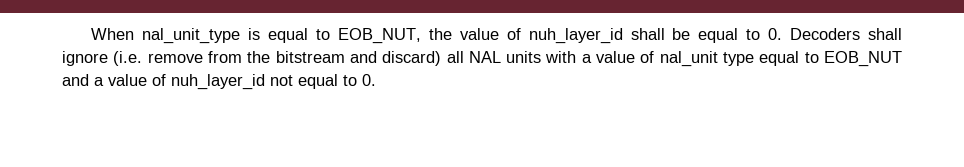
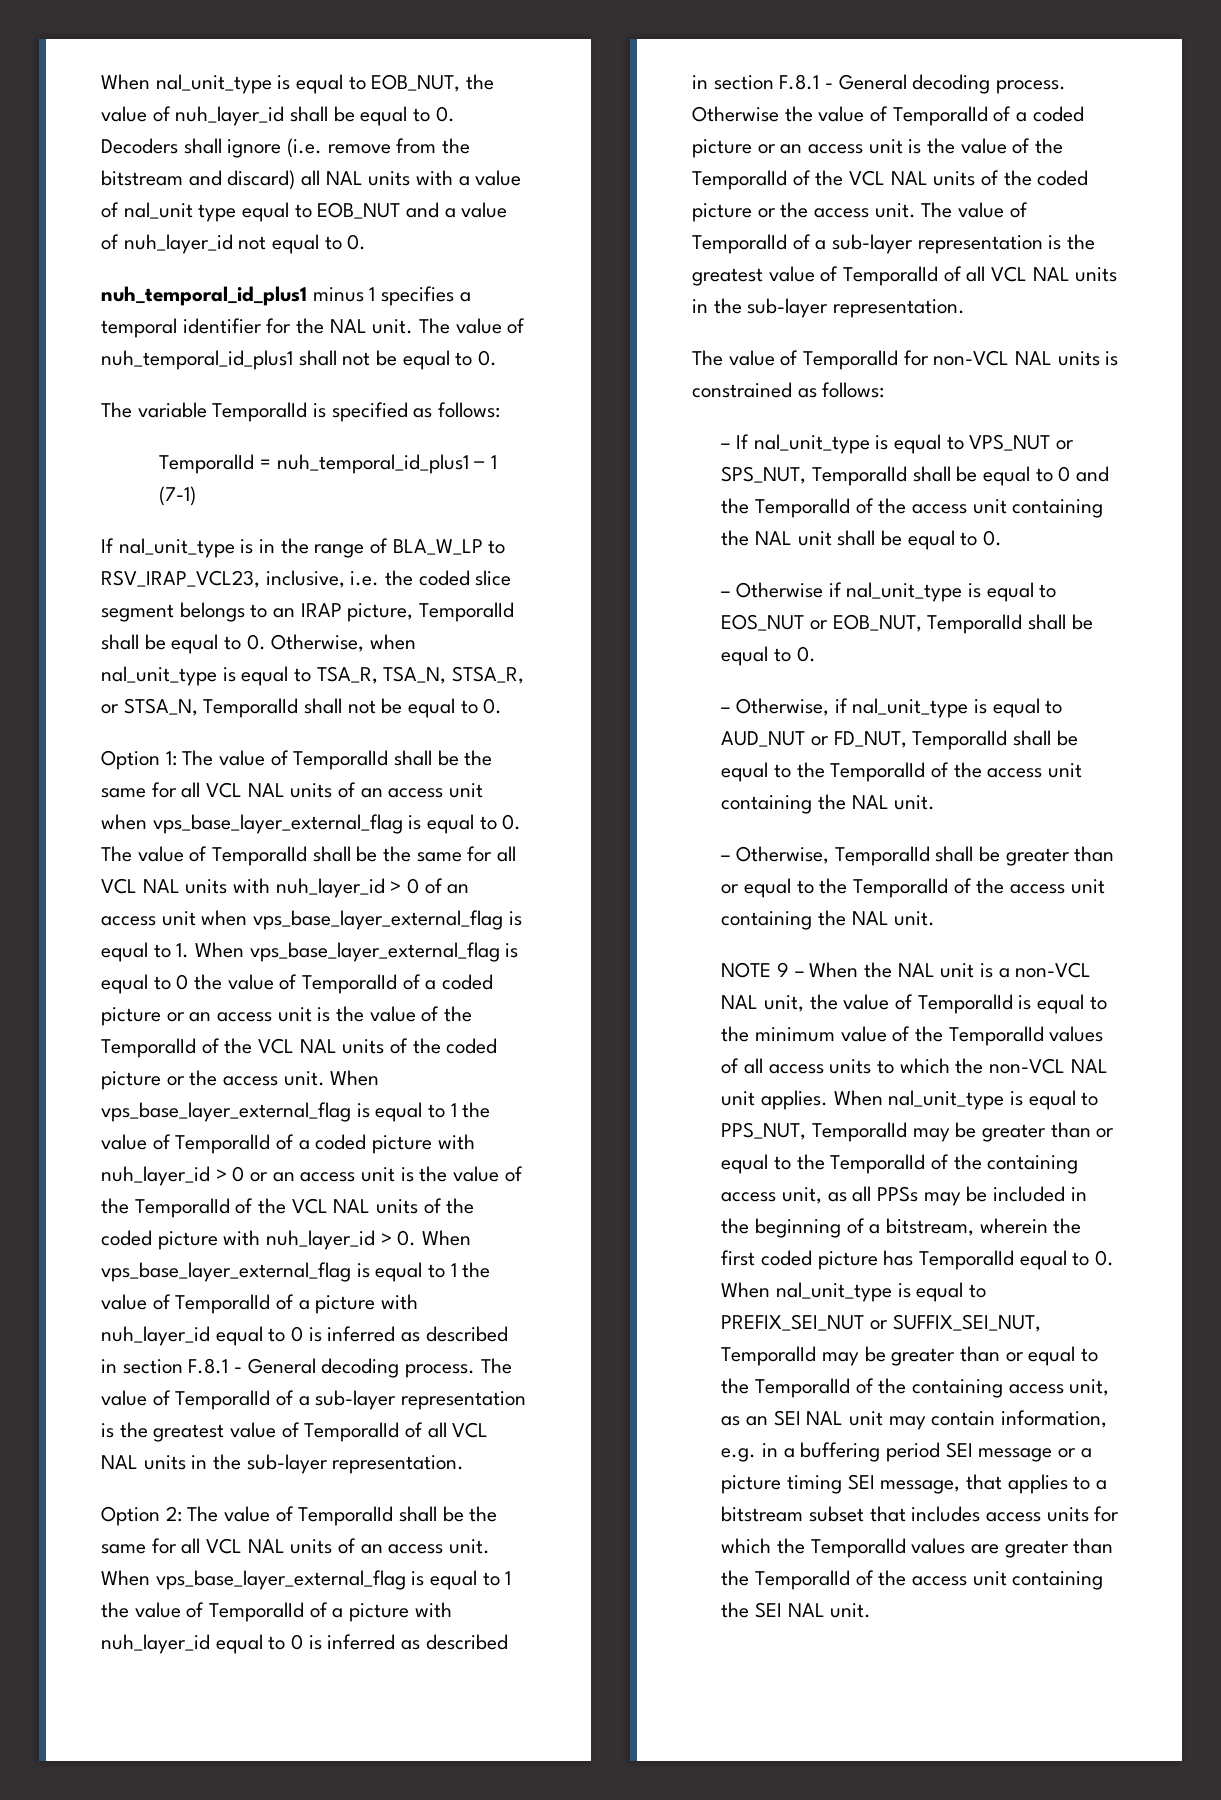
(376, 80) none -> [101,286,471,306] [101,318,526,338] [101,350,498,370] [101,402,501,422] [159,454,498,474] [159,486,197,506] [101,538,506,558] [101,570,512,588] [101,602,515,622] [101,634,417,654] [101,666,525,686] [101,698,503,718] [101,750,493,770] [101,782,484,798] [101,814,522,834] [101,846,517,866] [101,878,470,898] [101,910,522,930] [101,942,519,962] [101,974,494,994] [101,1006,473,1026] [101,1038,498,1058] [101,1070,380,1090] [101,1102,491,1122] [101,1134,475,1154] [101,1166,523,1186] [101,1198,475,1218] [101,1230,472,1250] [101,1262,491,1282] [101,1294,419,1314] [101,1326,508,1346] [101,1358,512,1378] [101,1390,527,1410] [101,1422,489,1442] [101,1454,465,1474] [101,1506,498,1526] [101,1538,491,1554] [101,1570,512,1590] [101,1602,452,1622] [101,1634,508,1654] [692,74,1067,94] [692,106,1084,126] [692,138,1064,158] [692,170,1089,190] [692,202,1028,222] [692,234,1096,254] [692,266,1118,286] [692,298,966,318] [692,350,1119,370] [692,382,885,398] [721,434,1074,454] [721,466,1109,486] [721,498,1104,518] [721,530,1002,550] [721,582,1057,602] [721,614,1093,634] [721,646,816,666] [721,698,1063,718] [721,730,1078,750] [721,762,1082,782] [721,794,936,814] [721,846,1115,866] [721,878,1105,898] [721,910,936,930] [721,962,1092,978] [721,994,1107,1014] [721,1026,1104,1046] [721,1058,1108,1074] [721,1090,1099,1110] [721,1122,1115,1142] [721,1154,1079,1174] [721,1186,1087,1206] [721,1218,1082,1238] [721,1250,1114,1270] [721,1282,986,1302] [721,1314,1041,1332] [721,1346,1098,1366] [721,1378,1110,1398] [721,1410,1107,1430] [721,1442,1092,1462] [721,1474,1107,1494] [721,1506,1120,1522] [721,1538,1114,1558] [721,1570,1104,1590] [721,1602,872,1618] // nuh_temporal_id_plus1 minus 1 specifies a temporal identifier for the NAL unit. The value of nuh_temporal_id_plus1 shall not be equal to 0. // The variable TemporalId is specified as follows: // TemporalId = nuh_temporal_id_plus1 − 1 (7-1) // If nal_unit_type is in the range of BLA_W_LP to RSV_IRAP_VCL23, inclusive, i.e. the coded slice segment belongs to an IRAP picture, TemporalId shall be equal to 0. Otherwise, when nal_unit_type is equal to TSA_R, TSA_N, STSA_R, or STSA_N, TemporalId shall not be equal to 0. // Option 1: The value of TemporalId shall be the same for all VCL NAL units of an access unit when vps_base_layer_external_flag is equal to 0. The value of TemporalId shall be the same for all VCL NAL units with nuh_layer_id > 0 of an access unit when vps_base_layer_external_flag is equal to 1. When vps_base_layer_external_flag is equal to 0 the value of TemporalId of a coded picture or an access unit is the value of the TemporalId of the VCL NAL units of the coded picture or the access unit. When vps_base_layer_external_flag is equal to 1 the value of TemporalId of a coded picture with nuh_layer_id > 0 or an access unit is the value of the TemporalId of the VCL NAL units of the coded picture with nuh_layer_id > 0. When vps_base_layer_external_flag is equal to 1 the value of TemporalId of a picture with nuh_layer_id equal to 0 is inferred as described in section F.8.1 - General decoding process. The value of TemporalId of a sub-layer representation is the greatest value of TemporalId of all VCL NAL units in the sub-layer representation. // Option 2: The value of TemporalId shall be the same for all VCL NAL units of an access unit. When vps_base_layer_external_flag is equal to 1 the value of TemporalId of a picture with nuh_layer_id equal to 0 is inferred as described in section F.8.1 - General decoding process. Otherwise the value of TemporalId of a coded picture or an access unit is the value of the TemporalId of the VCL NAL units of the coded picture or the access unit. The value of TemporalId of a sub-layer representation is the greatest value of TemporalId of all VCL NAL units in the sub-layer representation. // The value of TemporalId for non-VCL NAL units is constrained as follows: // – If nal_unit_type is equal to VPS_NUT or SPS_NUT, TemporalId shall be equal to 0 and the TemporalId of the access unit containing the NAL unit shall be equal to 0. // – Otherwise if nal_unit_type is equal to EOS_NUT or EOB_NUT, TemporalId shall be equal to 0. // – Otherwise, if nal_unit_type is equal to AUD_NUT or FD_NUT, TemporalId shall be equal to the TemporalId of the access unit containing the NAL unit. // – Otherwise, TemporalId shall be greater than or equal to the TemporalId of the access unit containing the NAL unit. // NOTE 9 – When the NAL unit is a non-VCL NAL unit, the value of TemporalId is equal to the minimum value of the TemporalId values of all access units to which the non-VCL NAL unit applies. When nal_unit_type is equal to PPS_NUT, TemporalId may be greater than or equal to the TemporalId of the containing access unit, as all PPSs may be included in the beginning of a bitstream, wherein the first coded picture has TemporalId equal to 0. When nal_unit_type is equal to PREFIX_SEI_NUT or SUFFIX_SEI_NUT, TemporalId may be greater than or equal to the TemporalId of the containing access unit, as an SEI NAL unit may contain information, e.g. in a buffering period SEI message or a picture timing SEI message, that applies to a bitstream subset that includes access units for which the TemporalId values are greater than the TemporalId of the access unit containing the SEI NAL unit.

